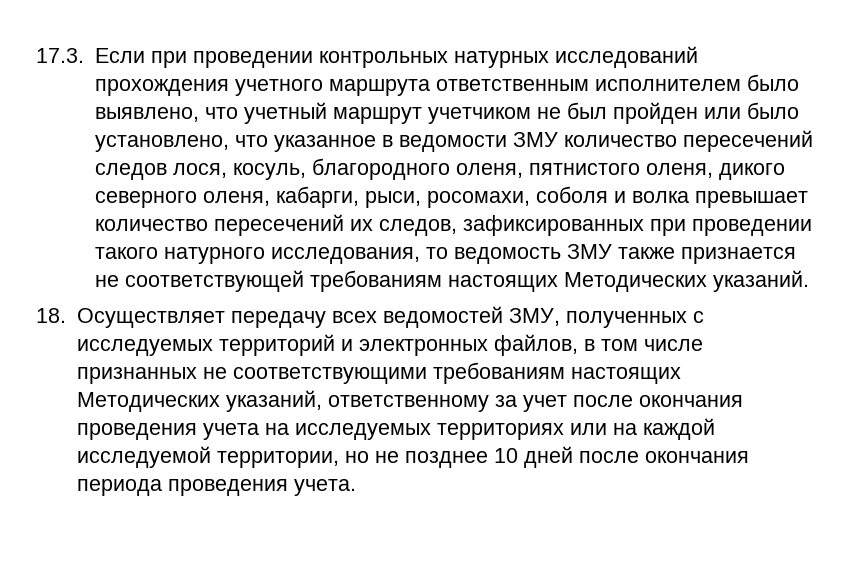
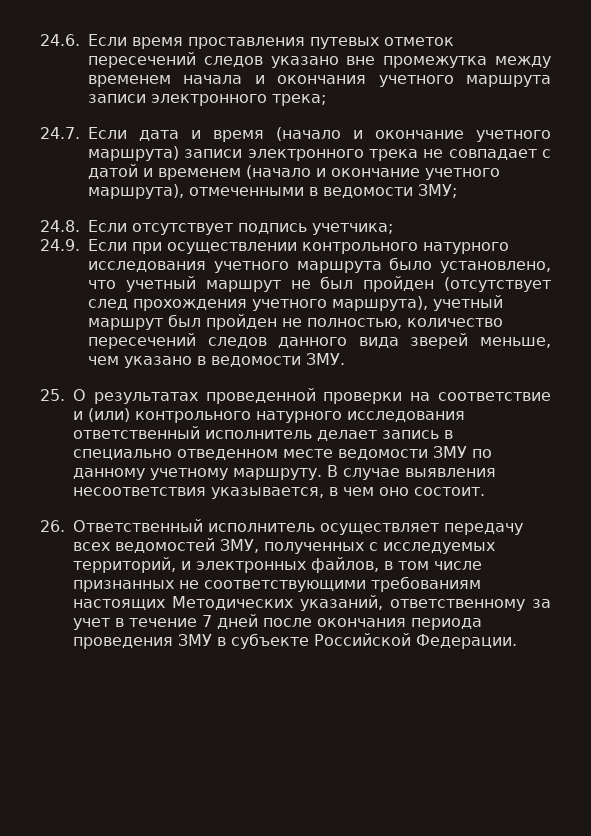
[36,46,698,68] [94,74,799,96] [94,107,199,122] 17.3. Если при проведении контрольных натурных исследований прохождения учетного маршрута ответственным исполнителем было выявлено, -> [40,34,454,49] [88,52,551,68] [88,75,551,87] [88,94,326,106] [40,127,551,142] [88,146,551,161] [88,164,500,180] [88,184,457,199] [40,220,393,235] [40,239,509,254] [88,257,551,273] 24.6. Если время проставления путевых отметок пересечений следов указано вне промежутка между временем начала и окончания учетного маршрута записи электронного трека; // 24.7. Если дата и время (начало и окончание учетного маршрута) записи электронного трека не совпадает с датой и временем (начало и окончание учетного маршрута), отмеченными в ведомости ЗМУ; // 24.8. Если отсутствует подпись учетчика; // 24.9. Если при осуществлении контрольного натурного исследования учетного маршрута было установлено,
[427,107,531,124] учетчиком -> (281, 286) none
[703,102,799,119] [94,130,813,152] [94,158,785,180] [94,186,808,208] [94,214,812,236] [94,244,796,264] [94,270,809,292] [36,308,225,328] или было установлено, что указанное в ведомости ЗМУ количество пересечений следов лося, косуль, благородного оленя, пятнистого оленя, дикого северного оленя, кабарги, рыси, росомахи, соболя и волка превышает количество пересечений их следов, зафиксированных при проведении такого натурного исследования, то ведомость ЗМУ также признается не соответствующей требованиям настоящих Методических указаний. // 18. Осуществляет -> [443,277,551,292] [88,295,503,311] [88,314,503,330] [88,333,551,349] [88,353,345,368] [40,388,551,404] [73,408,465,423] [73,426,453,441] [73,446,492,460] [73,465,496,480] [73,487,485,499] [40,519,439,535] (отсутствует след прохождения учетного маршрута), учетный маршрут был пройден не полностью, количество пересечений следов данного вида зверей меньше, чем указано в ведомости ЗМУ. // 25. О результатах проведенной проверки на соответствие и (или) контрольного натурного исследования ответственный исполнитель делает запись в специально отведенном месте ведомости ЗМУ по данному учетному маршруту. В случае выявления несоответствия указывается, в чем оно состоит. // 26. Ответственный исполнитель осуществляет
[218,334,335,356] территорий -> [73,557,176,573] территорий,
[572,395,743,407] [76,418,715,440] [76,446,518,468] после окончания проведения учета на исследуемых территориях или на каждой исследуемой территории, но не позднее 10 -> [115,615,212,627] в течение 7
[293,479,356,496] учета. -> [178,633,517,649] ЗМУ в субъекте Российской Федерации.

